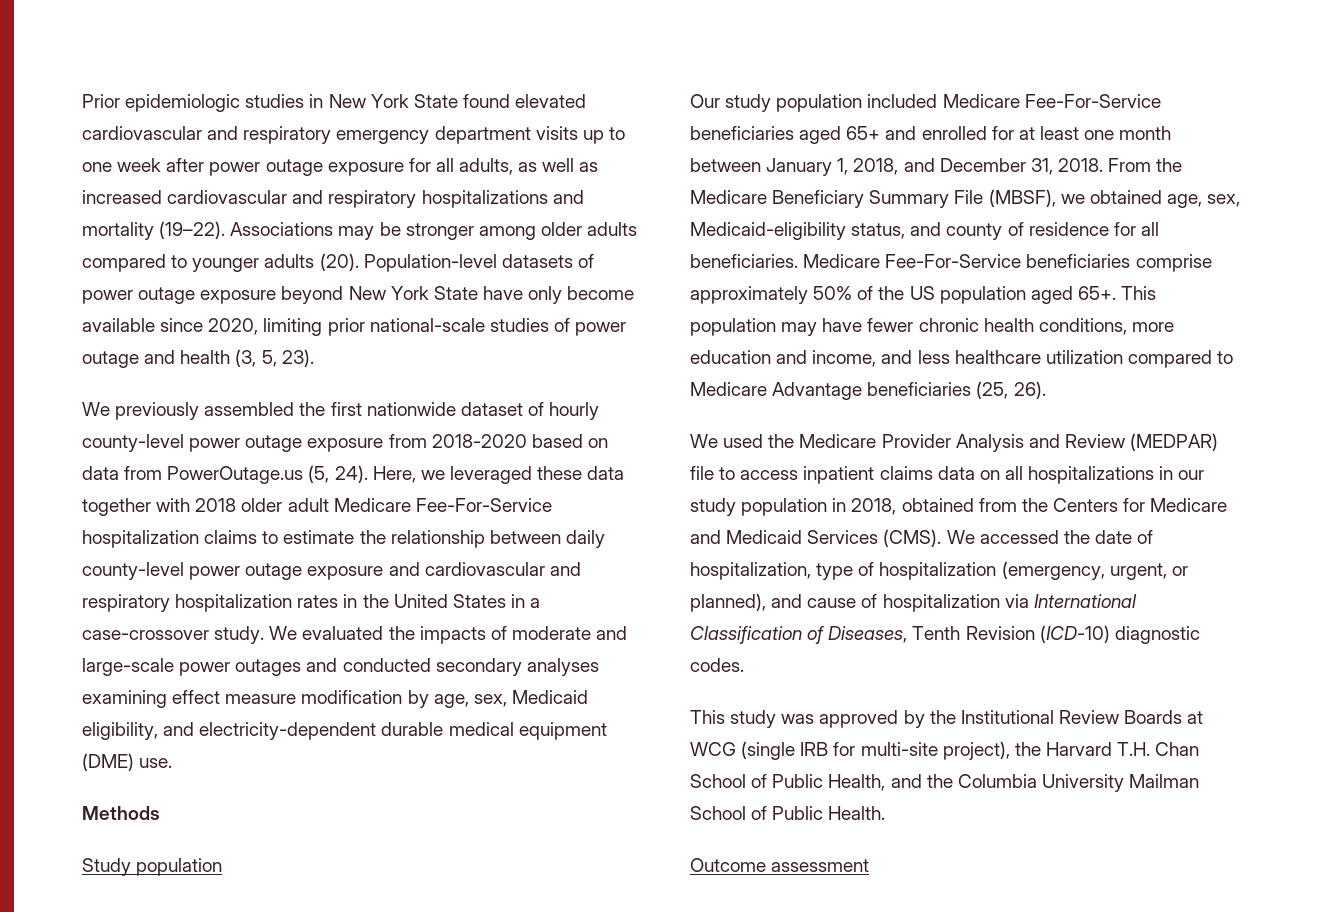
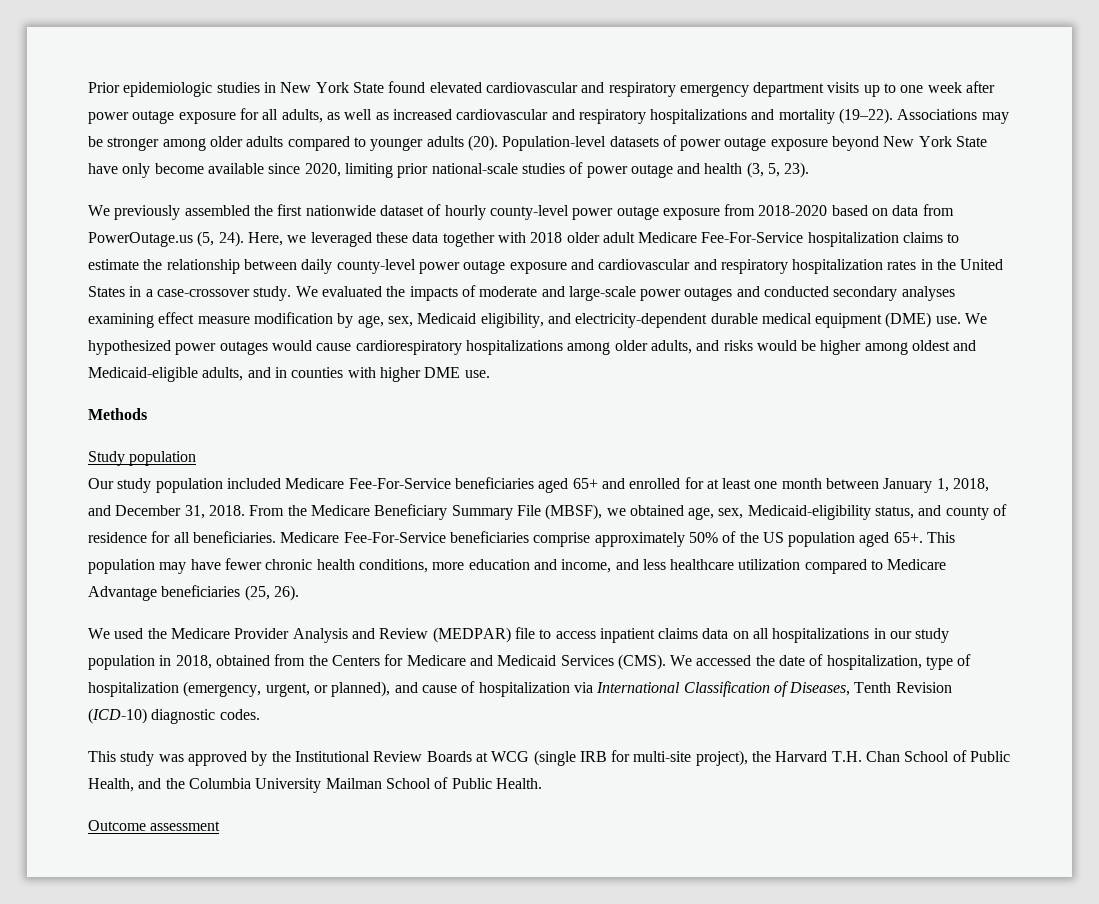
(173, 763) none -> [965,313,988,324] [88,340,977,355] [88,367,490,382] We hypothesized power outages would cause cardiorespiratory hospitalizations among older adults, and risks would be higher among oldest and Medicaid-eligible adults, and in counties with higher DME use.

